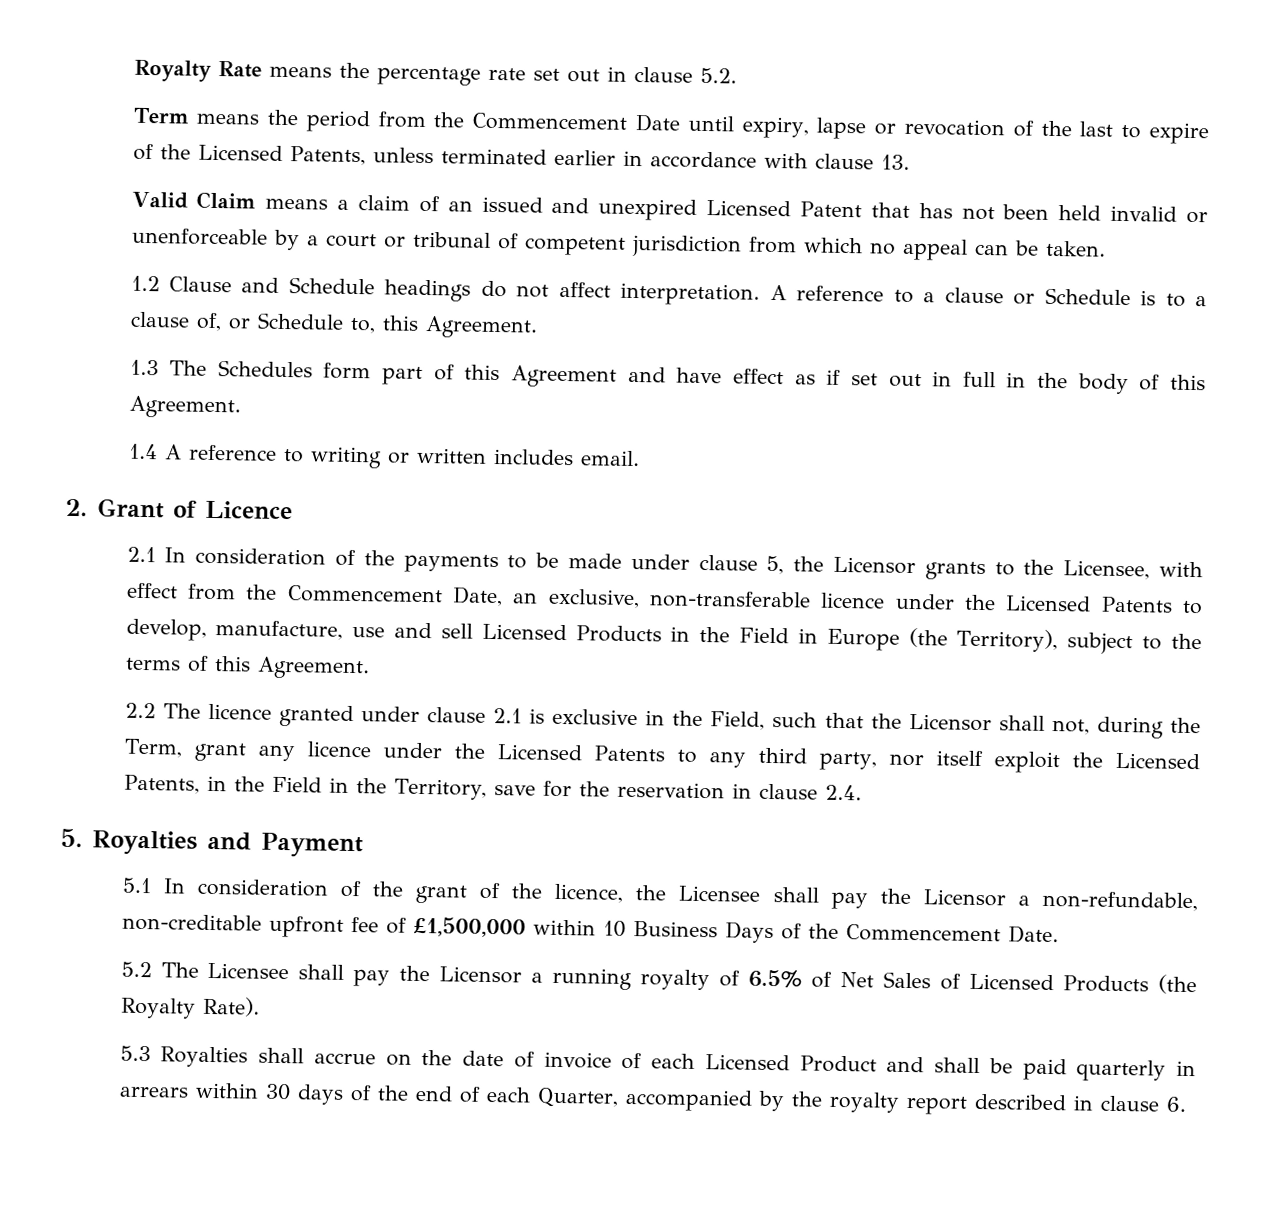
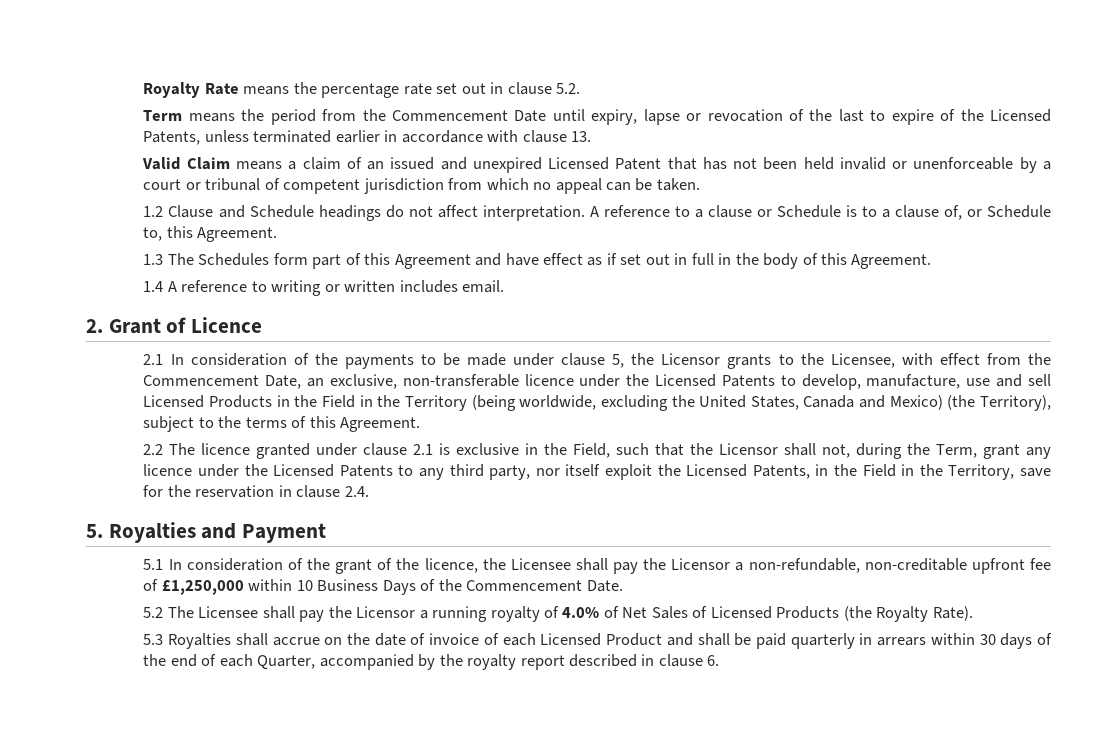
[826,628,900,651] Europe -> [377,395,943,411] the Territory (being worldwide, excluding the United States, Canada and Mexico)
[412,916,526,938] £1,500,000 -> [161,580,244,595] £1,250,000
[748,969,803,988] 6.5% -> [562,607,600,618] 4.0%

